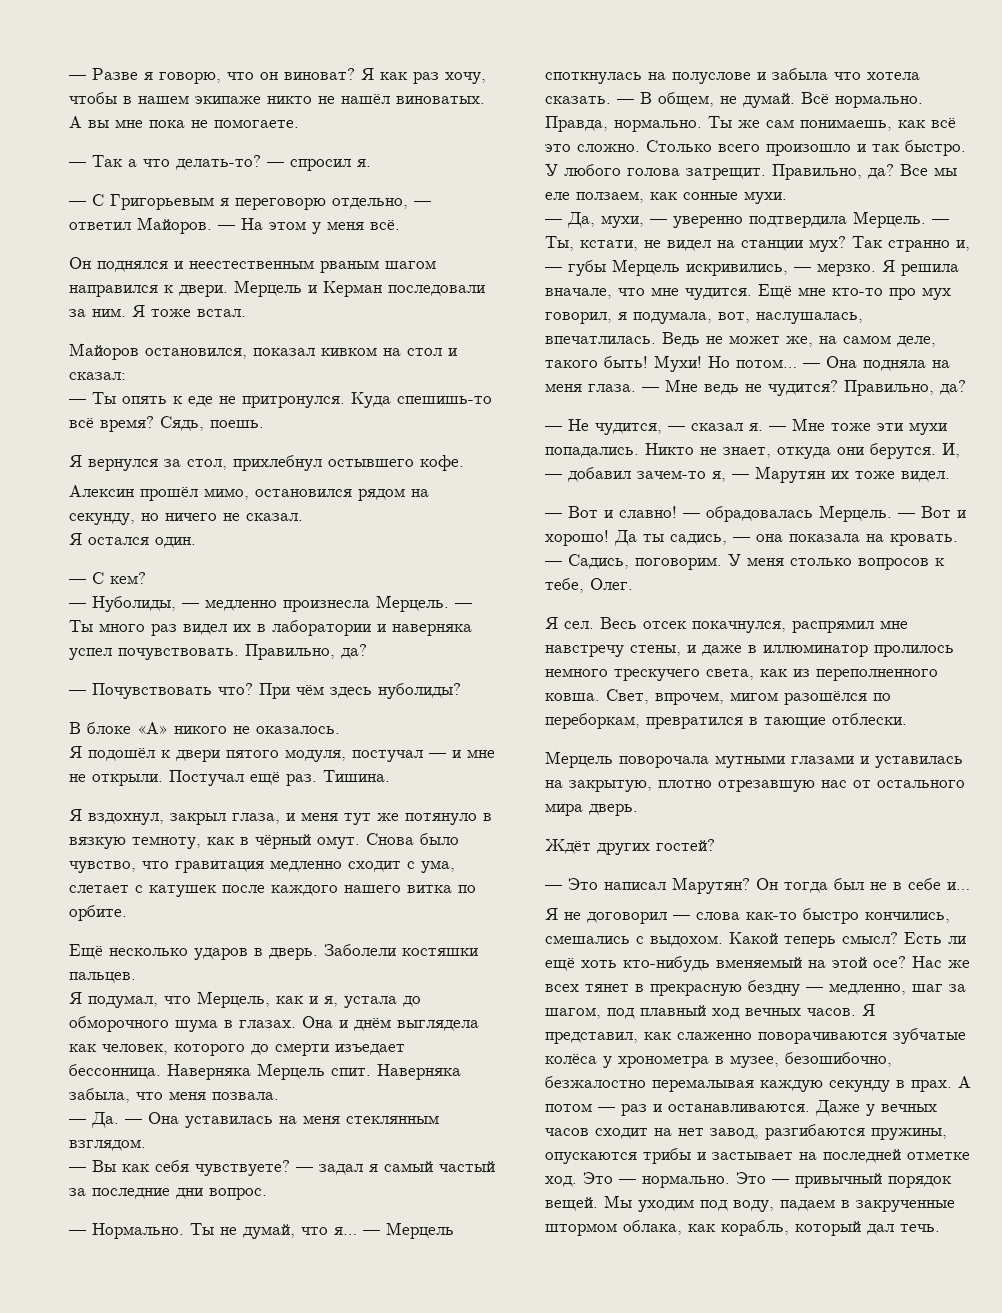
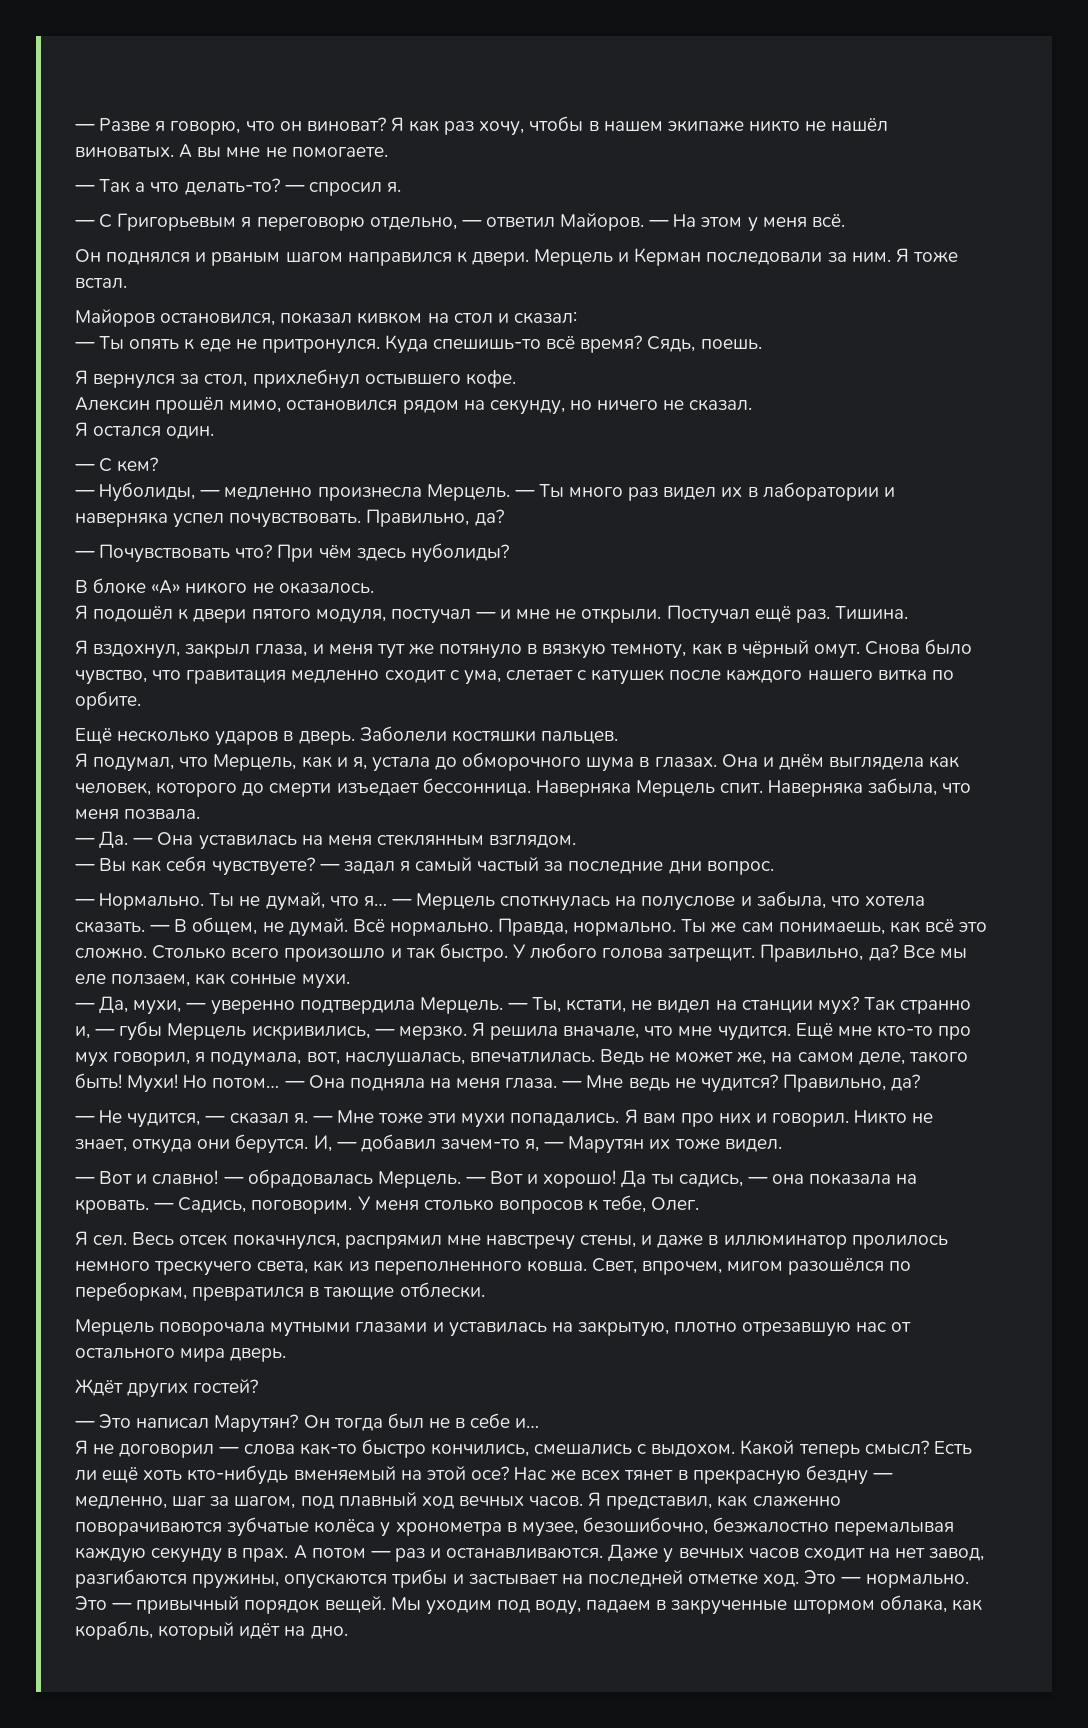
[149,120,185,128] пока -> (261, 152) none
[189,260,314,269] неестественным -> (207, 257) none
[772,68,828,80] забыла -> [756,891,826,909] забыла,
(639, 452) none -> [624,1109,850,1127] Я вам про них и говорил.
[867,1224,940,1235] дал течь. -> [239,1623,348,1639] идёт на дно.

